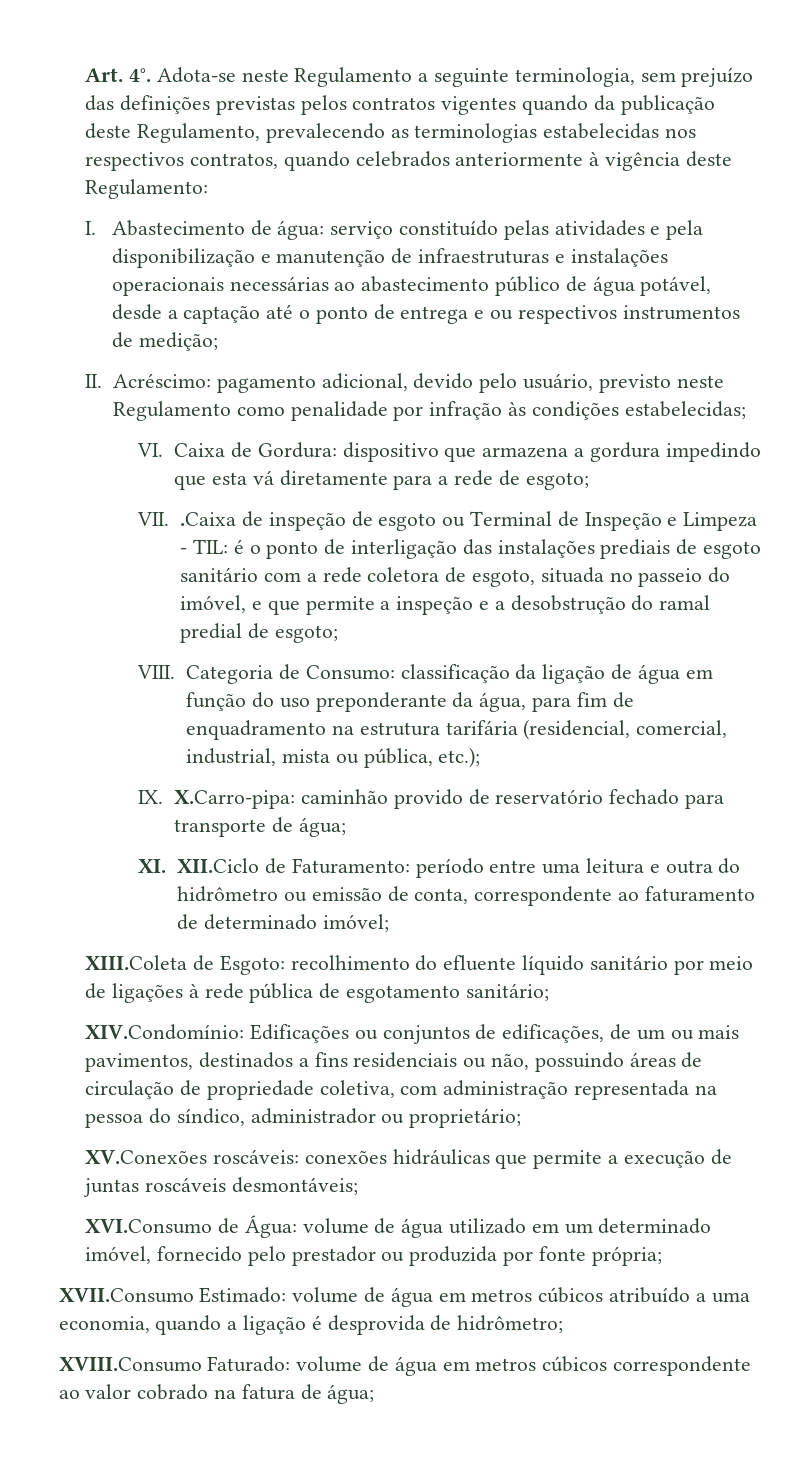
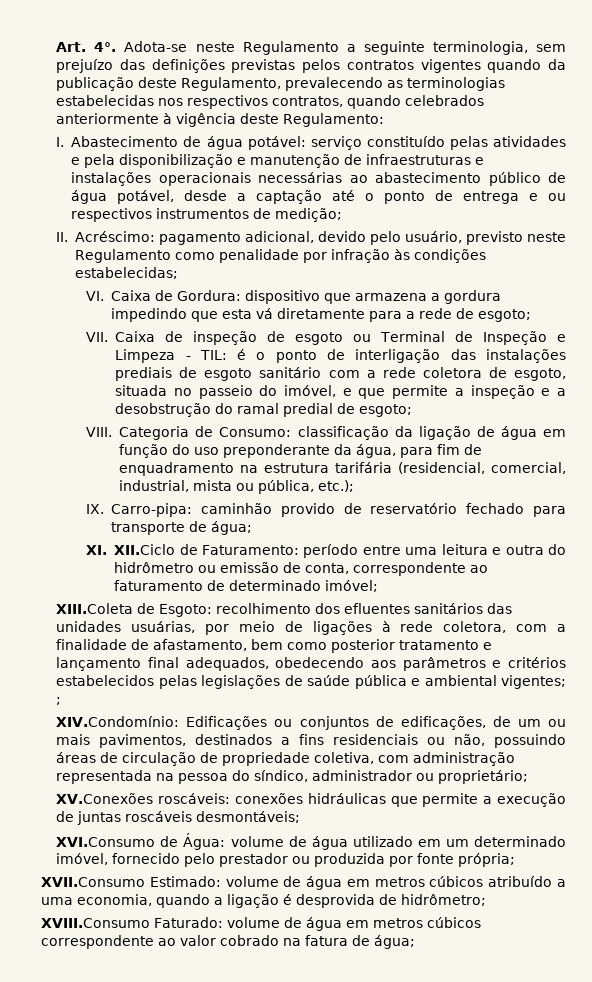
[277,220,325,240] água: -> [206,136,306,150] água potável:
[180,512,237,526] .Caixa -> [115,331,156,342] Caixa
[174,790,296,809] X.Carro-pipa: -> [111,503,193,517] Carro-pipa:
[415,955,668,975] do efluente líquido sanitário -> [315,603,513,614] [56,621,196,633] dos efluentes sanitários das unidades usuárias,
[249,983,549,1003] pública de esgotamento sanitário; -> [443,621,566,633] [56,639,493,653] [56,657,566,671] [56,675,566,689] [56,697,62,705] coletora, com a finalidade de afastamento, bem como posterior tratamento e lançamento final adequados, obedecendo aos parâmetros e critérios estabelecidos pelas legislações de saúde pública e ambiental vigentes; ;

